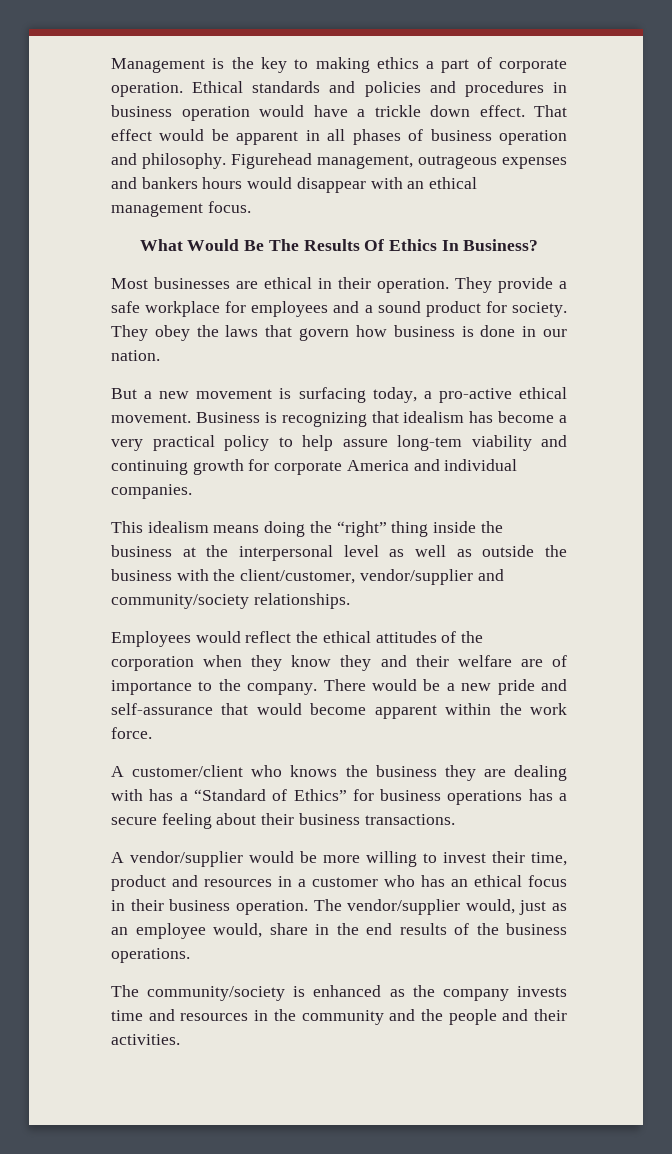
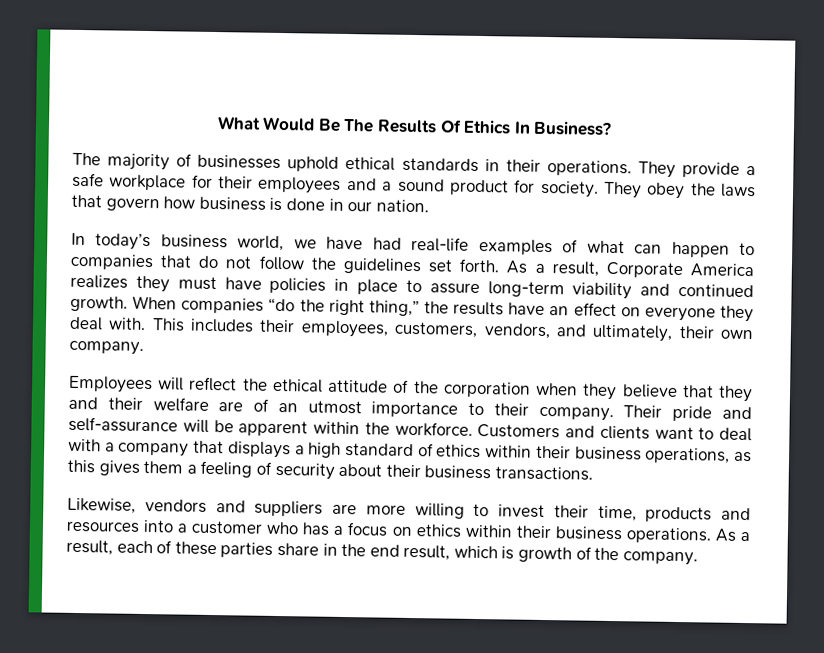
[111,57,567,73] [111,81,567,97] [111,105,567,121] [111,129,568,145] [111,153,567,169] [111,177,478,193] [111,201,251,217] Management is the key to making ethics a part of corporate operation. Ethical standards and policies and procedures in business operation would have a trickle down effect. That effect would be apparent in all phases of business operation and philosophy. Figurehead management, outrageous expenses and bankers hours would disappear with an ethical management focus. // -> (216, 123) none
[111,277,449,293] Most businesses are ethical in their operation. -> [72,152,632,177] The majority of businesses uphold ethical standards in their operations.
(247, 307) none -> [218,176,254,189] their
[111,387,567,403] [111,411,567,427] [111,435,567,451] [111,459,518,475] [111,484,192,499] [111,521,503,537] [111,545,567,561] [111,569,504,585] [111,593,350,609] But a new movement is surfacing today, a pro-active ethical movement. Business is recognizing that idealism has become a very practical policy to help assure long-tem viability and continuing growth for corporate America and individual companies. // This idealism means doing the “right” thing inside the business at the interpersonal level as well as outside the business with the client/customer, vendor/supplier and community/society relationships. -> [71,232,755,258] [70,253,754,279] [70,274,754,300] [70,295,754,323] [69,316,754,342] [69,340,144,355] In today’s business world, we have had real-life examples of what can happen to companies that do not follow the guidelines set forth. As a result, Corporate America realizes they must have policies in place to assure long-term viability and continued growth. When companies “do the right thing,” the results have an effect on everyone they deal with. This includes their employees, customers, vendors, and ultimately, their own company.
[195,631,241,643] would -> [158,377,185,391] will
[375,631,437,643] attitudes -> [328,379,389,393] attitude
[291,655,332,667] know -> [621,384,714,398] believe that
[111,679,567,695] [111,703,568,719] [111,727,152,739] [111,765,567,781] [111,789,567,805] [111,813,212,829] importance to the company. There would be a new pride and self-assurance that would become apparent within the work force. // A customer/client who knows the business they are dealing with has a “Standard of Ethics” for business operations has a secure feeling -> [277,400,752,422] [68,416,752,442] [68,438,752,464] [67,459,335,480] an utmost importance to their company. Their pride and self-assurance will be apparent within the workforce. Customers and clients want to deal with a company that displays a high standard of ethics within their business operations, as this gives them a feeling of security
[111,851,317,867] A vendor/supplier would be -> [67,497,357,517] Likewise, vendors and suppliers are
[111,875,292,891] product and resources in -> [645,506,751,523] [66,520,175,533] products and resources into
[451,875,567,887] [111,899,567,915] [111,923,567,939] [111,948,190,963] [111,985,568,1001] [111,1009,567,1025] [111,1034,180,1045] an ethical focus in their business operation. The vendor/supplier would, just as an employee would, share in the end results of the business operations. // The community/society is enhanced as the company invests time and resources in the community and the people and their activities. -> [333,522,751,544] [66,539,698,566] a focus on ethics within their business operations. As a result, each of these parties share in the end result, which is growth of the company.

